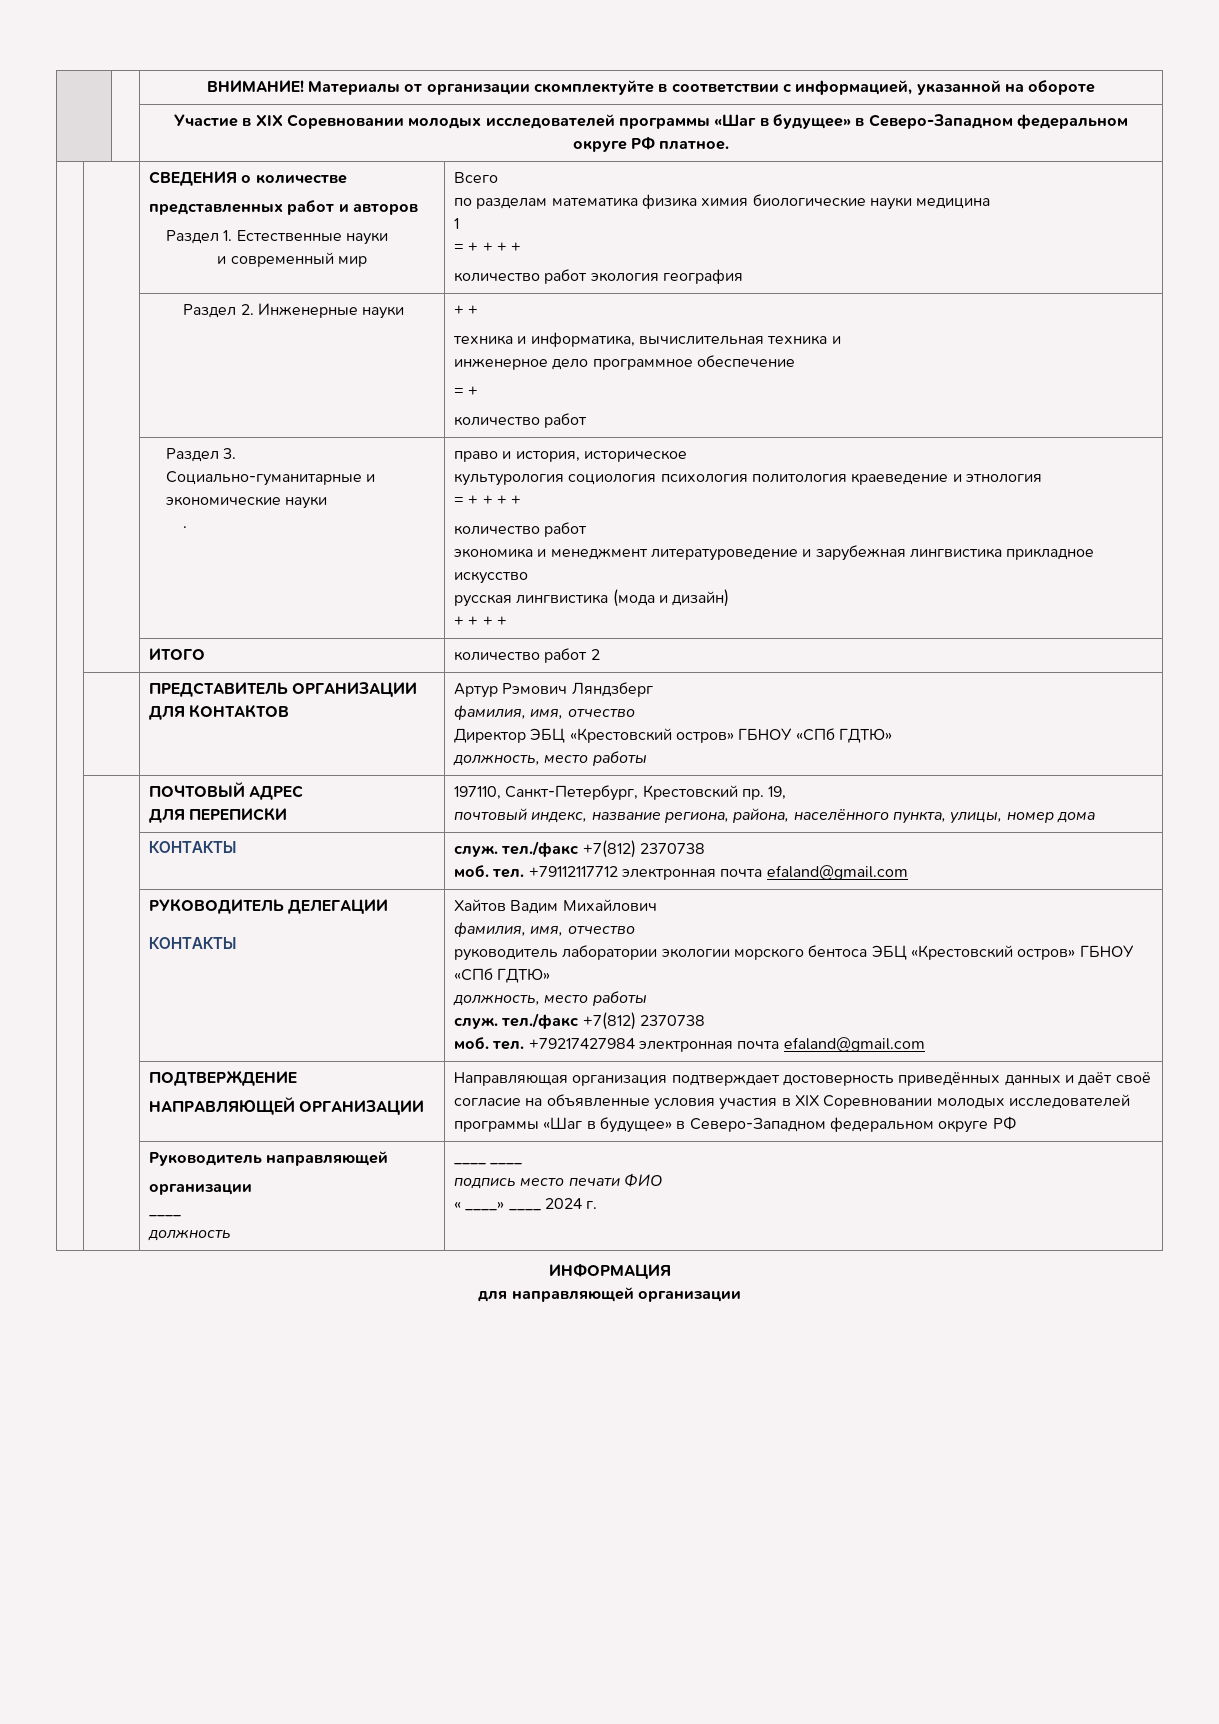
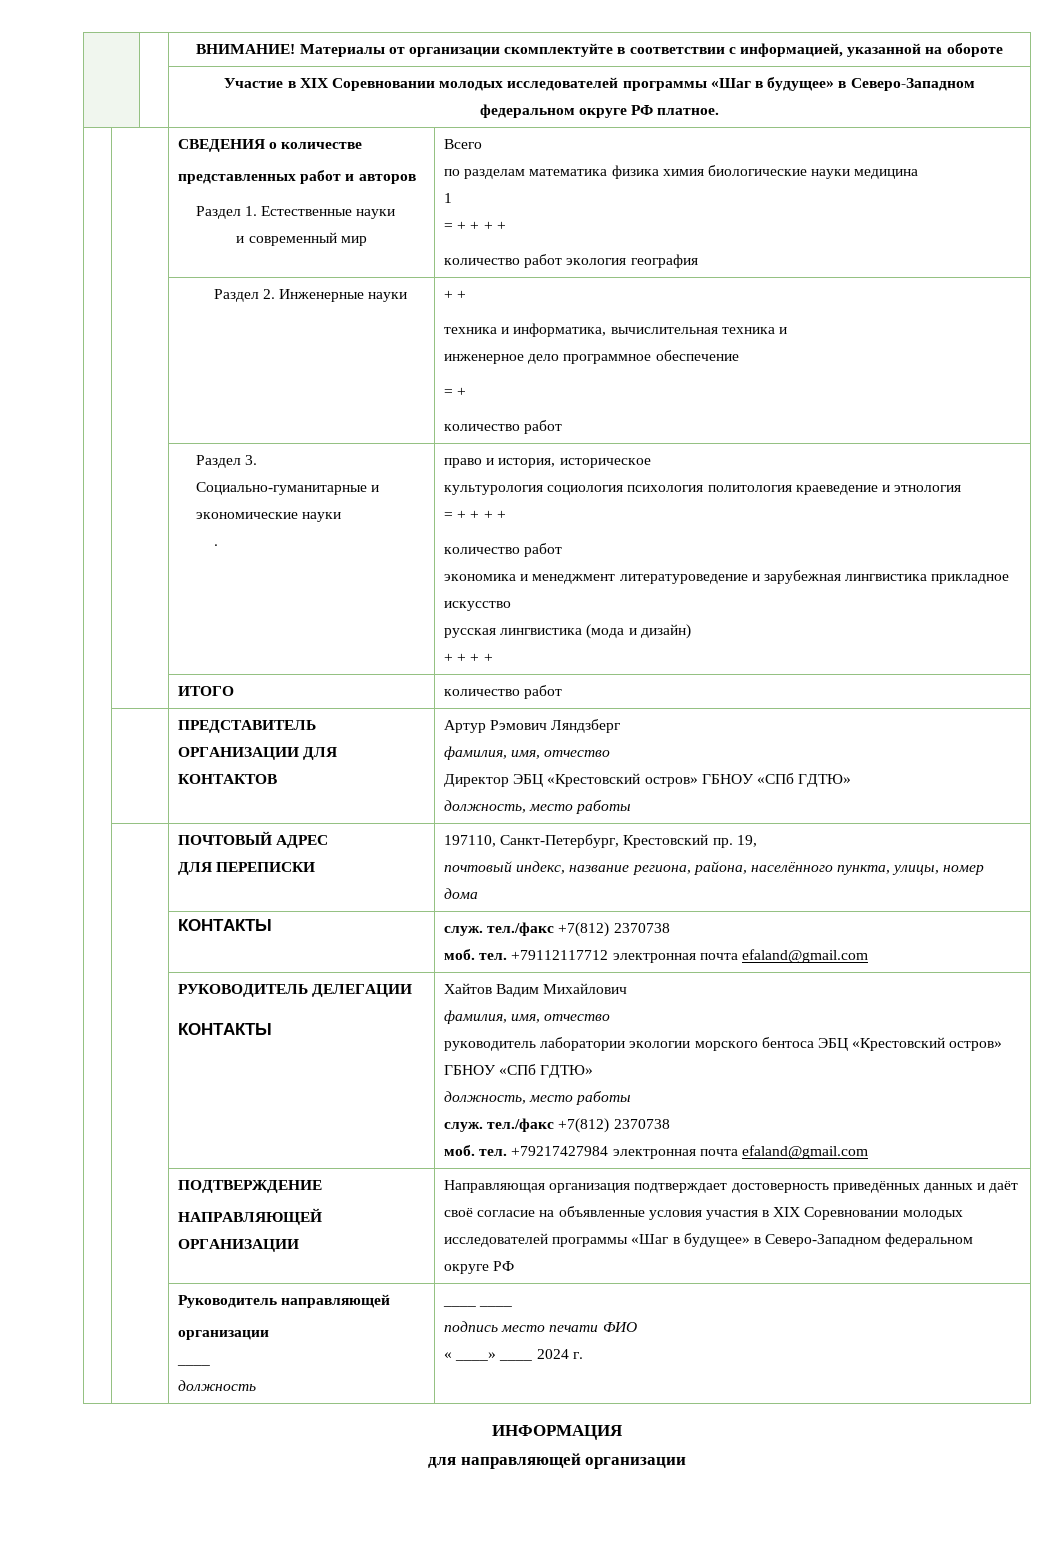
[590,649,600,660] 2 -> (563, 692) none

